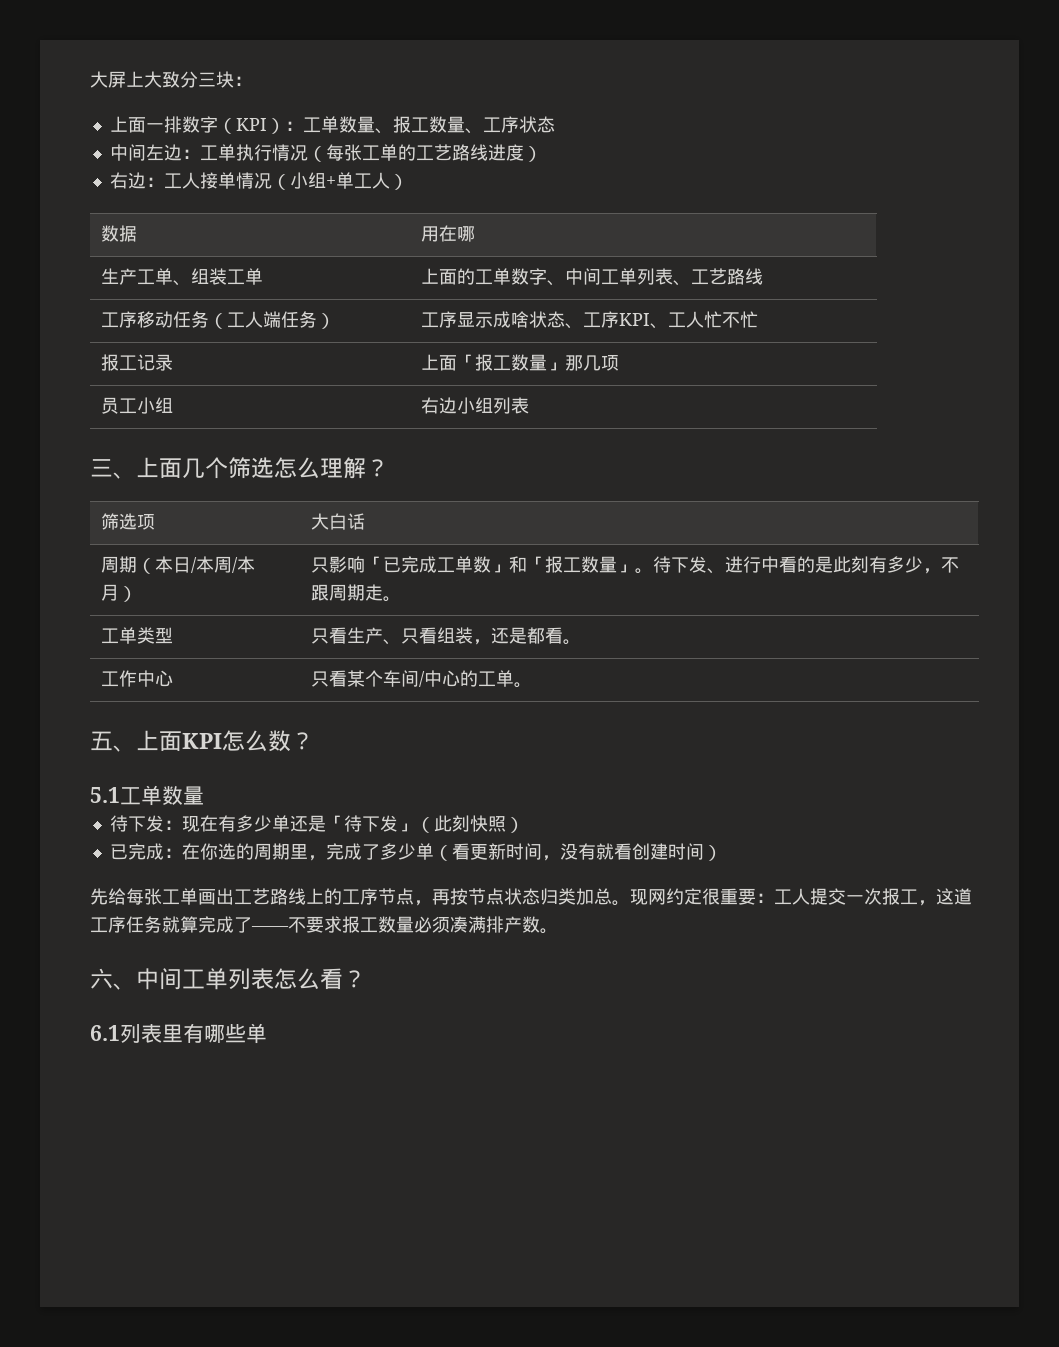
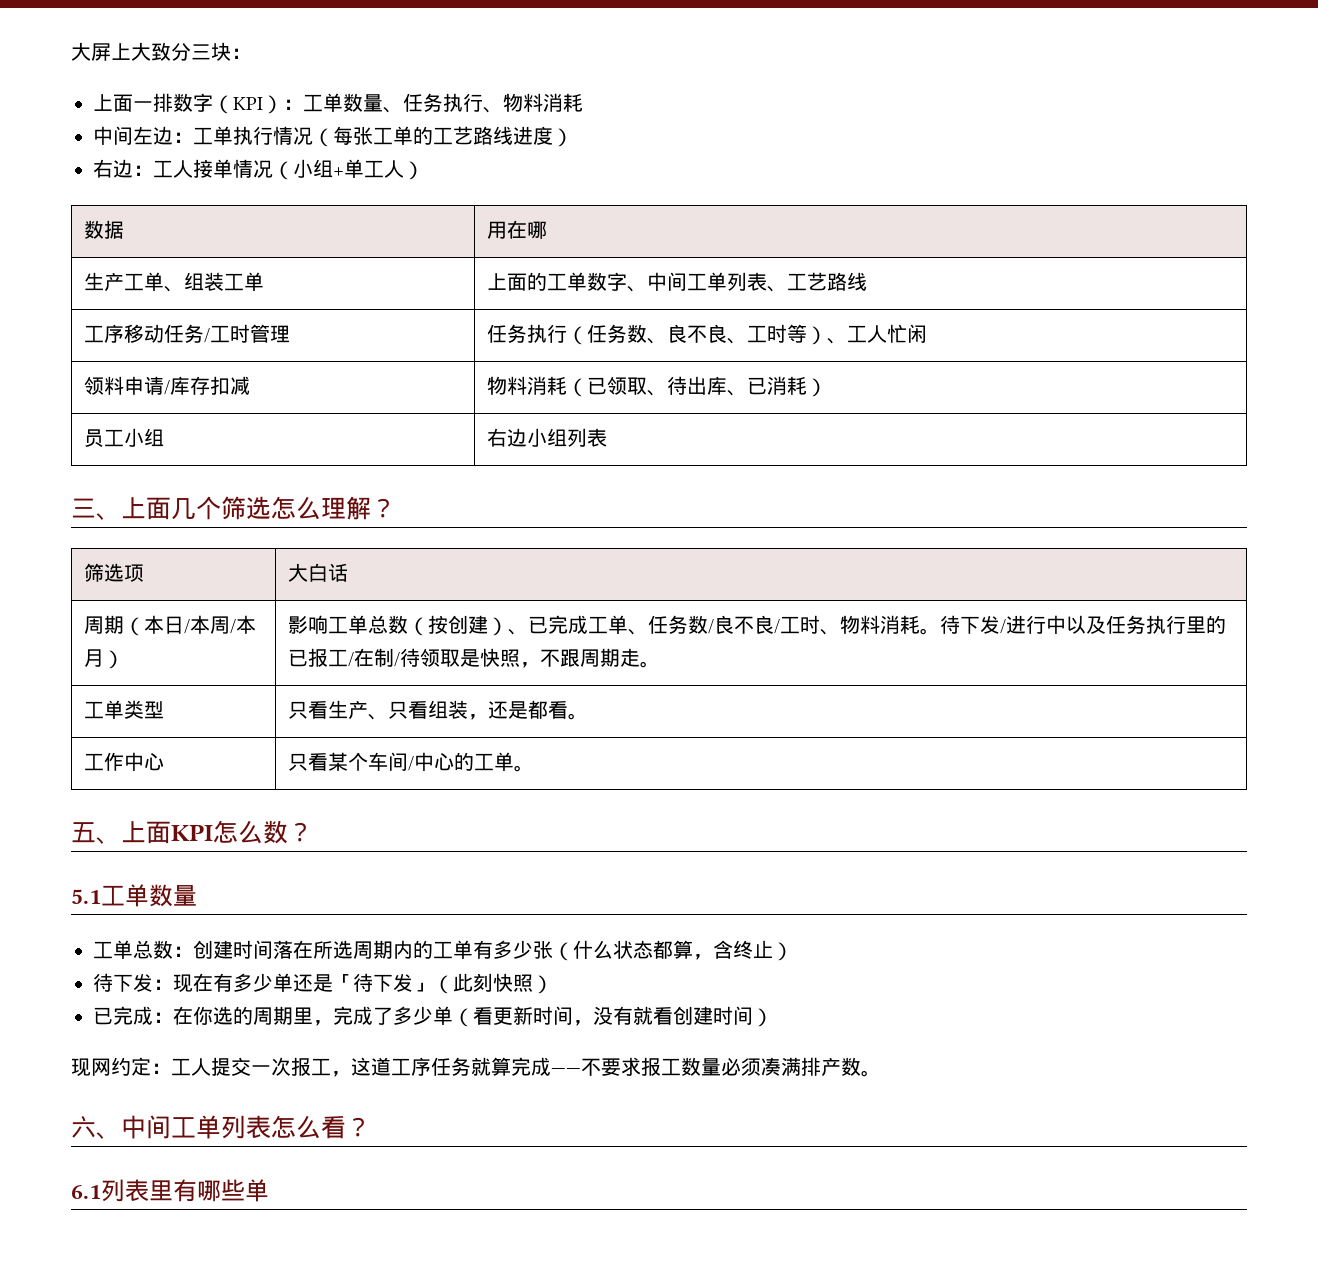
[392,116,555,134] 报工数量、工序状态 -> [403,93,583,113] 任务执行、物料消耗
[209,311,336,329] [421,311,759,329] [101,354,174,371] [421,354,620,371] （工人端任务） | 工序显示成啥状态、工序KPI、工人忙不忙 // 报工记录 | 上面「报工数量」那几项 -> [203,324,290,343] [486,324,927,345] [83,376,250,395] [486,376,827,397] /工时管理 | 任务执行（任务数、良不良、工时等）、工人忙闲 // 领料申请/库存扣减 | 物料消耗（已领取、待出库、已消耗）
[311,556,924,574] 只影响「已完成工单数」和「报工数量」。待下发、进行中看的是此刻有多少 -> [287,615,1226,636] [287,648,520,667] 影响工单总数（按创建）、已完成工单、任务数/良不良/工时、物料消耗。待下发/进行中以及任务执行里的已报工/在制/待领取是快照
(204, 795) none -> [93,940,793,961] // 工单总数：创建时间落在所选周期内的工单有多少张（什么状态都算，含终止）
[90,888,630,906] 先给每张工单画出工艺路线上的工序节点，再按节点状态归类加总。 -> (773, 1017) none
[702,888,756,905] 很重要 -> (151, 1066) none
[234,917,252,933] 了 -> (551, 1066) none

